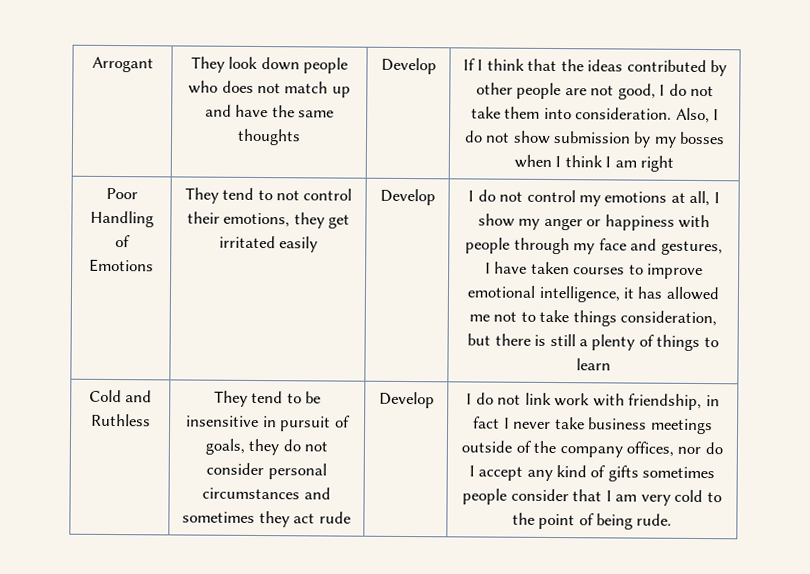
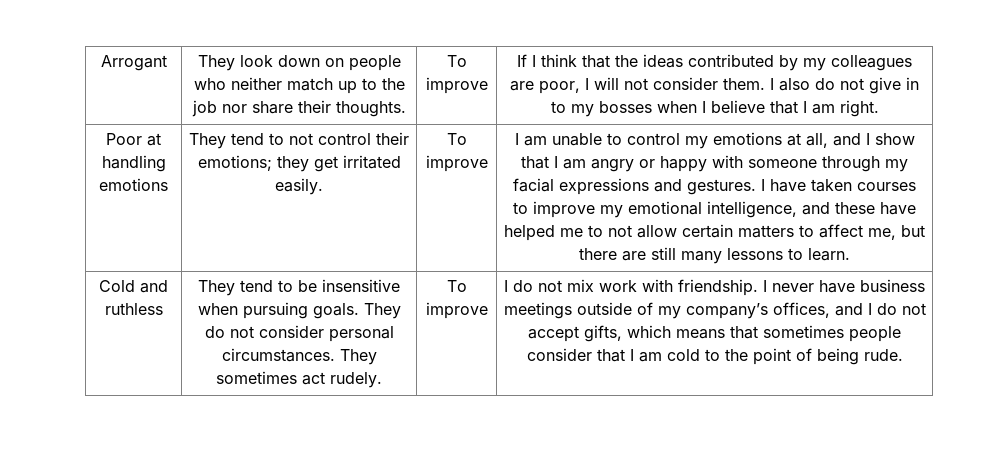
(300, 64) none -> [324,58,344,67] on
[221,80,351,98] [204,104,335,118] [237,128,301,146] [380,57,437,75] does not match up and have the same thoughts | Develop -> [230,77,405,94] [191,100,406,117] [446,55,467,67] [425,77,488,94] neither match up to the job nor share their thoughts. | To improve
[475,82,715,100] [470,106,720,124] [463,130,652,148] other people are not good, I do not take them into consideration. Also, I do not show submission by -> [803,55,912,71] [510,77,919,94] [550,101,566,113] my colleagues are poor, I will not consider them. I also do not give in to
[564,155,675,172] think I am right -> [710,100,879,117] believe that I am right.
[89,210,154,228] [114,235,130,248] [89,258,154,273] Handling of Emotions -> [147,133,161,146] [101,155,166,172] [99,178,168,191] at handling emotions
[223,212,291,228] emotions, -> [197,155,272,171] emotions;
[279,236,319,253] [379,188,436,206] [468,189,524,202] easily | Develop | I do not -> [275,178,323,195] [446,133,467,145] [425,155,488,172] [514,133,622,146] easily. | To improve | I am unable to
(711, 198) none -> [832,133,861,146] and
[518,214,711,231] [465,237,723,256] my anger or happiness with people through my face and gestures, -> [521,155,908,172] [513,178,756,195] that I am angry or happy with someone through my facial expressions and gestures.
(704, 271) none -> [600,205,623,218] my
[623,286,720,301] [468,309,718,327] [467,333,719,352] [575,358,611,371] it has allowed me not to take things consideration, but there is still a plenty of things to learn -> [802,202,916,215] [504,224,925,241] [579,247,850,264] and these have helped me to not allow certain matters to affect me, but there are still many lessons to learn.
[90,413,151,427] Ruthless -> [104,303,163,315] ruthless
[262,415,350,432] [204,438,329,456] [206,462,327,480] [202,487,331,500] [182,511,351,528] [378,391,435,409] [466,392,552,405] in pursuit of goals, they do not consider personal circumstances and sometimes they act rude | Develop | I do not link -> [197,302,401,319] [204,325,394,342] [221,348,377,365] [216,371,382,388] [446,280,467,292] [425,302,488,319] [504,279,594,292] when pursuing goals. They do not consider personal circumstances. They sometimes act rudely. | To improve | I do not mix
[628,393,720,411] [473,416,501,429] friendship, in fact -> [678,279,758,296] friendship.
[554,417,585,430] take -> [819,280,855,293] have
[533,440,723,458] [468,465,639,482] the company offices, nor do I accept any kind of gifts -> [657,302,926,319] [528,325,758,342] my company’s offices, and I do not accept gifts, which means that
[640,494,671,506] very -> (662, 357) none

